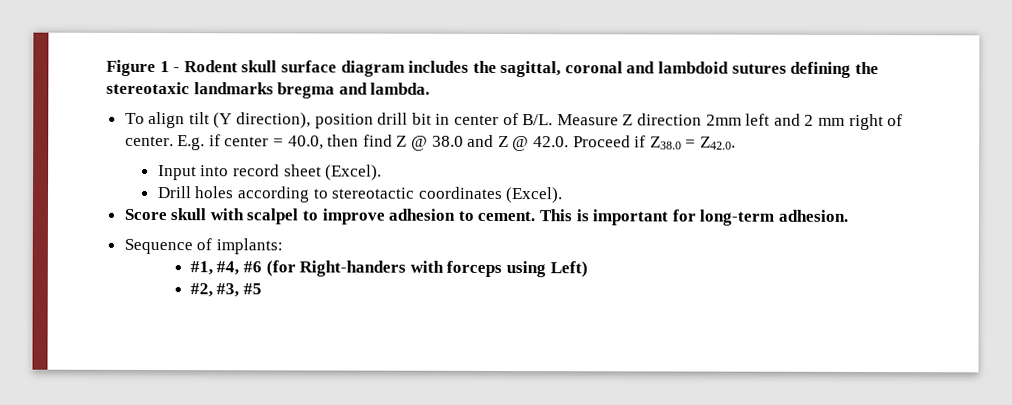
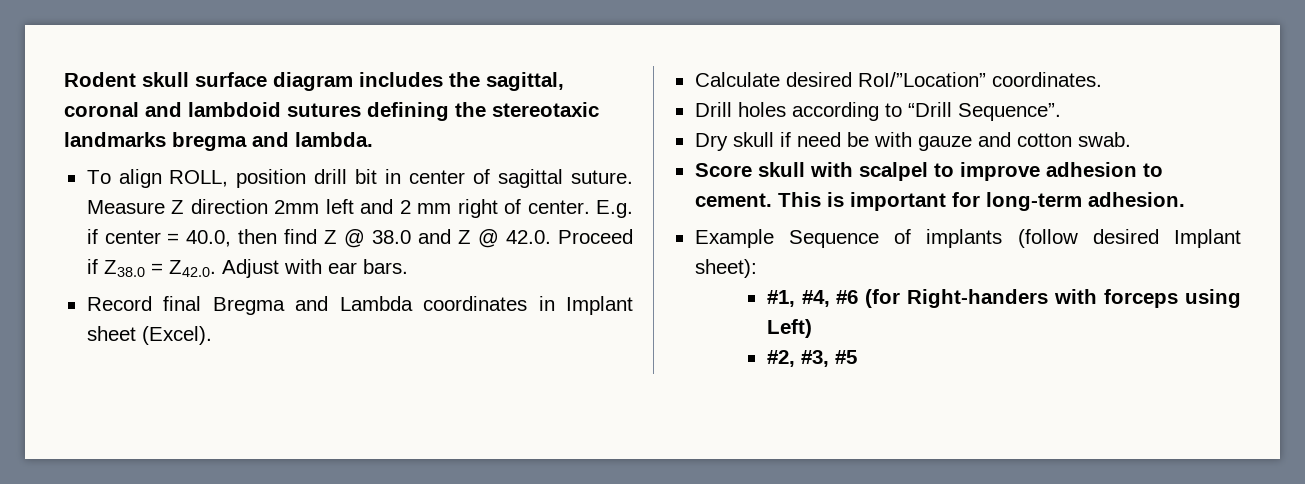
[106,59,181,77] Figure 1 - -> (64, 79) none
[188,112,312,129] tilt (Y direction), -> [169,170,229,187] ROLL,
[522,114,554,126] B/L. -> [498,169,633,188] sagittal suture.
[157,164,383,181] [157,186,564,204] // Input into record sheet (Excel). // Drill holes according to stereotactic coordinates (Excel). -> [221,259,408,278] [86,296,633,315] [86,326,212,345] [694,72,1102,87] [694,102,1061,121] [694,132,1131,151] Adjust with ear bars. // Record final Bregma and Lambda coordinates in Implant sheet (Excel). // Calculate desired RoI/”Location” coordinates. // Drill holes according to “Drill Sequence”. // Dry skull if need be with gauze and cotton swab.
(848, 215) none -> [694,229,774,248] Example
[215,238,283,255] implants: -> [926,229,1241,248] [694,259,757,278] implants (follow desired Implant sheet):

